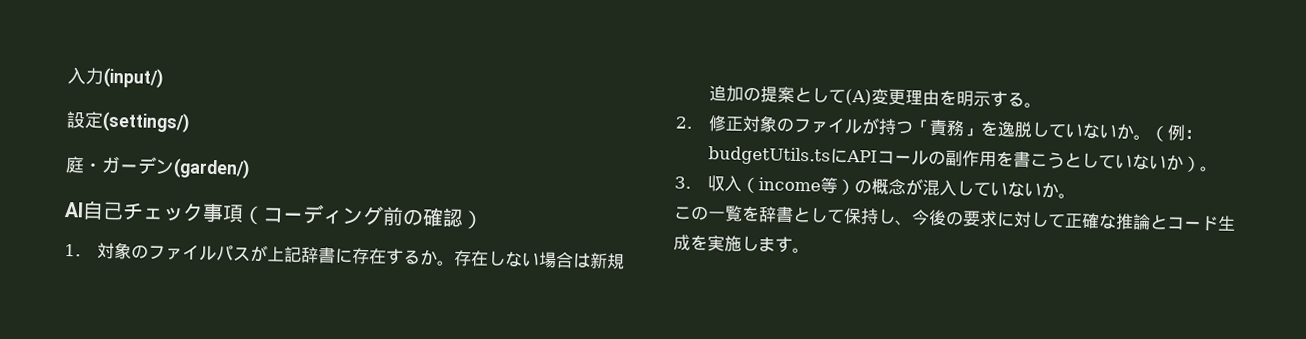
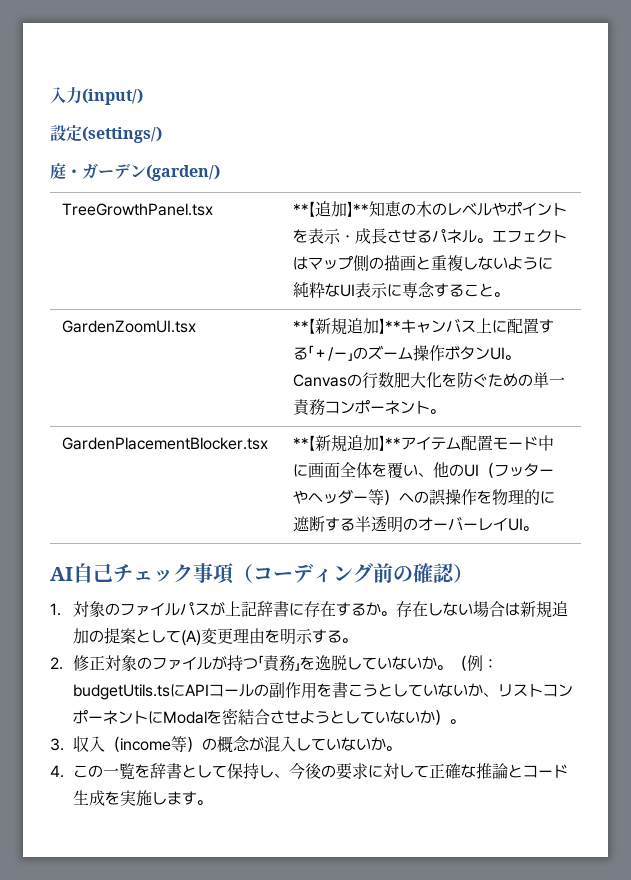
(251, 168) none -> [62,203,214,216] [293,201,568,217] [293,228,568,244] [293,255,554,272] [293,282,510,298] [62,320,197,333] [293,318,555,335] [293,345,521,361] [293,371,566,389] [293,399,446,416] [62,437,269,450] [293,435,555,452] [293,462,555,478] [293,489,556,506] [293,516,539,533] // TreeGrowthPanel.tsx | **【追加】**知恵の木のレベルやポイントを表示・成長させるパネル。エフェクトはマップ側の描画と重複しないように純粋なUI表示に専念すること。 // GardenZoomUI.tsx | **【新規追加】**キャンバス上に配置する「＋/－」のズーム操作ボタンUI。Canvasの行数肥大化を防ぐための単一責務コンポーネント。 // GardenPlacementBlocker.tsx | **【新規追加】**アイテム配置モード中に画面全体を覆い、他のUI（フッターやヘッダー等）への誤操作を物理的に遮断する半透明のオーバーレイUI。
(1185, 162) none -> [483,683,574,697] [73,708,436,725] 、リストコンポーネントにModalを密結合させようとしていないか
(1077, 196) none -> [50,765,64,778] 4.

